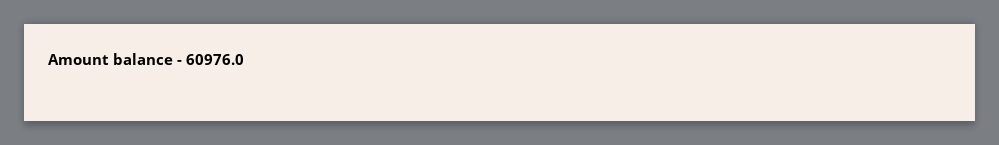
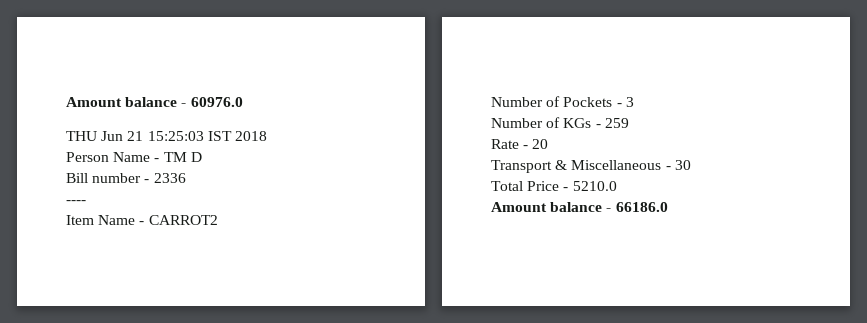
(245, 59) none -> [66,131,267,141] [66,152,202,162] [66,173,186,183] [66,200,86,204] [66,215,218,225] [491,96,634,107] [491,117,629,128] [491,139,549,149] [491,160,691,173] [491,181,617,191] [491,202,668,212] // THU Jun 21 15:25:03 IST 2018 // Person Name - TM D // Bill number - 2336 // ---- // Item Name - CARROT2 // Number of Pockets - 3 // Number of KGs - 259 // Rate - 20 // Transport & Miscellaneous - 30 // Total Price - 5210.0 // Amount balance - 66186.0

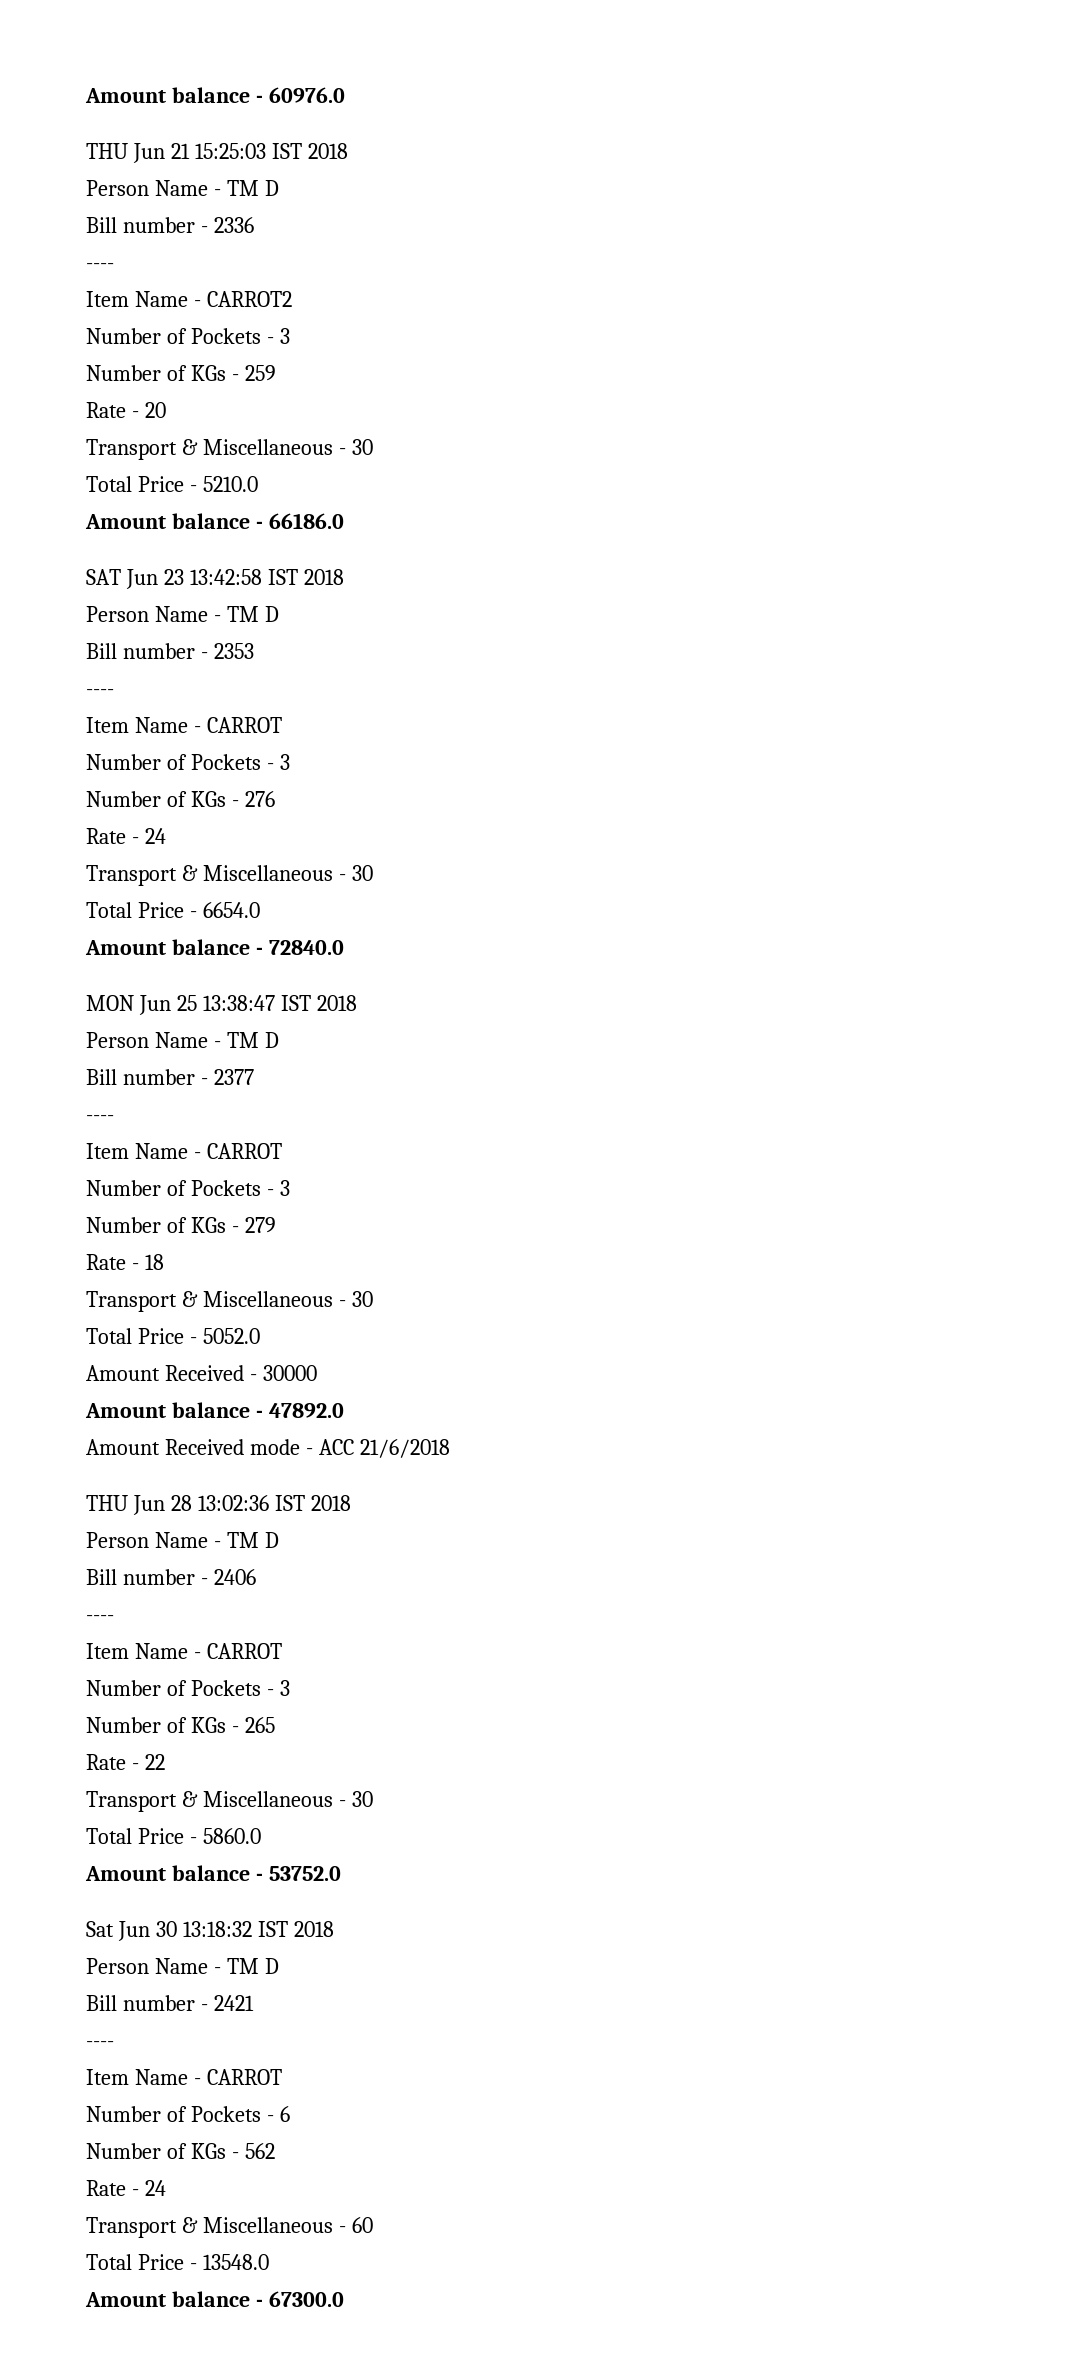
(668, 207) none -> [86,569,344,589] [86,606,279,622] [86,643,254,659] [86,689,114,696] [86,717,282,733] [86,754,290,770] [86,791,275,807] [86,828,166,844] [86,865,373,886] [86,902,260,918] [85,939,344,955] [86,995,357,1015] [86,1032,279,1048] [86,1069,254,1085] [86,1115,114,1122] [86,1143,282,1159] [86,1180,290,1196] [86,1217,276,1233] [86,1254,164,1270] [86,1291,373,1312] [86,1328,260,1344] [86,1365,317,1381] [85,1402,344,1418] [86,1439,450,1458] [86,1495,351,1515] [86,1532,279,1548] [86,1569,256,1585] [86,1615,114,1622] [86,1643,282,1659] [86,1680,290,1696] [86,1717,275,1733] [86,1754,165,1770] [86,1791,373,1812] [86,1828,261,1844] [85,1865,341,1881] [86,1921,334,1941] [86,1958,279,1974] [86,1995,254,2011] [86,2041,114,2048] [86,2069,282,2085] [86,2106,290,2122] [86,2143,275,2159] [86,2180,166,2196] [86,2217,373,2238] [86,2254,269,2270] [85,2291,344,2307] // SAT Jun 23 13:42:58 IST 2018 // Person Name - TM D // Bill number - 2353 // ---- // Item Name - CARROT // Number of Pockets - 3 // Number of KGs - 276 // Rate - 24 // Transport & Miscellaneous - 30 // Total Price - 6654.0 // Amount balance - 72840.0 // MON Jun 25 13:38:47 IST 2018 // Person Name - TM D // Bill number - 2377 // ---- // Item Name - CARROT // Number of Pockets - 3 // Number of KGs - 279 // Rate - 18 // Transport & Miscellaneous - 30 // Total Price - 5052.0 // Amount Received - 30000 // Amount balance - 47892.0 // Amount Received mode - ACC 21/6/2018 // THU Jun 28 13:02:36 IST 2018 // Person Name - TM D // Bill number - 2406 // ---- // Item Name - CARROT // Number of Pockets - 3 // Number of KGs - 265 // Rate - 22 // Transport & Miscellaneous - 30 // Total Price - 5860.0 // Amount balance - 53752.0 // Sat Jun 30 13:18:32 IST 2018 // Person Name - TM D // Bill number - 2421 // ---- // Item Name - CARROT // Number of Pockets - 6 // Number of KGs - 562 // Rate - 24 // Transport & Miscellaneous - 60 // Total Price - 13548.0 // Amount balance - 67300.0

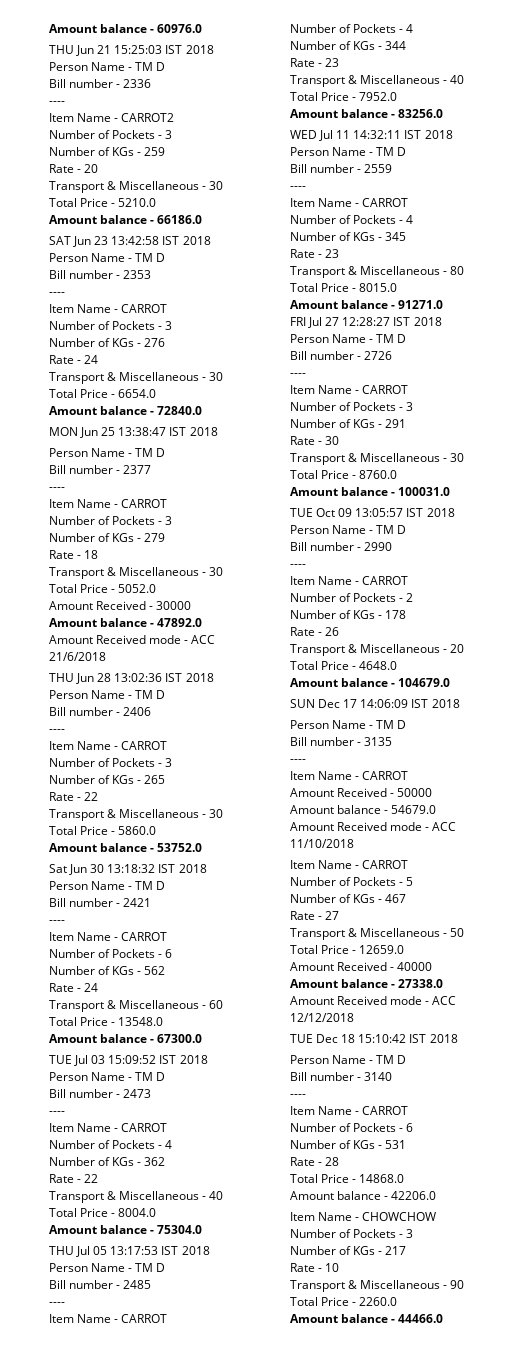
(344, 2299) none -> [49,1055,208,1066] [49,1072,166,1081] [49,1089,152,1098] [49,1111,65,1115] [49,1123,168,1132] [49,1140,173,1149] [49,1157,166,1166] [49,1174,99,1183] [49,1191,224,1203] [49,1208,157,1217] [49,1225,203,1234] [49,1246,210,1257] [49,1263,166,1272] [49,1280,152,1289] [49,1302,65,1306] [49,1314,168,1323] [290,24,414,33] [290,41,407,50] [290,58,340,67] [290,75,465,87] [290,92,398,101] [290,109,444,118] [290,130,453,141] [290,147,407,156] [290,164,393,173] [290,186,306,190] [290,198,409,207] [290,215,414,224] [290,232,407,241] [290,249,340,258] [290,266,465,278] [290,283,398,292] [290,300,444,309] [290,317,442,328] [290,334,407,343] [290,351,393,360] [290,373,306,377] [290,385,409,394] [290,402,414,411] [290,419,407,428] [290,436,340,445] [290,453,465,465] [290,470,398,479] [290,487,451,496] [290,508,455,517] [290,525,407,534] [290,542,393,551] [290,564,306,568] [290,576,409,585] [290,593,414,602] [290,610,407,619] [290,627,340,636] [290,644,465,656] [290,661,398,670] [290,678,451,687] [290,699,460,708] [290,720,407,729] [290,737,393,746] [290,759,306,763] [290,771,409,780] [290,788,433,797] [290,805,437,814] [290,822,457,831] [290,839,354,848] [290,860,409,869] [290,877,414,886] [290,894,407,903] [290,911,340,920] [290,928,465,940] [290,945,405,954] [290,962,433,971] [290,979,444,988] [290,996,457,1005] [290,1013,354,1022] [290,1034,458,1043] [290,1055,407,1064] [290,1072,393,1081] [290,1094,306,1098] [290,1106,409,1115] [290,1123,414,1132] [290,1140,407,1149] [290,1157,340,1166] [290,1174,405,1183] [290,1191,437,1200] [290,1212,437,1221] [290,1229,414,1238] [290,1246,407,1255] [290,1263,340,1272] [290,1280,465,1292] [290,1297,398,1306] [290,1314,444,1323] // TUE Jul 03 15:09:52 IST 2018 // Person Name - TM D // Bill number - 2473 // ---- // Item Name - CARROT // Number of Pockets - 4 // Number of KGs - 362 // Rate - 22 // Transport & Miscellaneous - 40 // Total Price - 8004.0 // Amount balance - 75304.0 // THU Jul 05 13:17:53 IST 2018 // Person Name - TM D // Bill number - 2485 // ---- // Item Name - CARROT // Number of Pockets - 4 // Number of KGs - 344 // Rate - 23 // Transport & Miscellaneous - 40 // Total Price - 7952.0 // Amount balance - 83256.0 // WED Jul 11 14:32:11 IST 2018 // Person Name - TM D // Bill number - 2559 // ---- // Item Name - CARROT // Number of Pockets - 4 // Number of KGs - 345 // Rate - 23 // Transport & Miscellaneous - 80 // Total Price - 8015.0 // Amount balance - 91271.0 // FRI Jul 27 12:28:27 IST 2018 // Person Name - TM D // Bill number - 2726 // ---- // Item Name - CARROT // Number of Pockets - 3 // Number of KGs - 291 // Rate - 30 // Transport & Miscellaneous - 30 // Total Price - 8760.0 // Amount balance - 100031.0 // TUE Oct 09 13:05:57 IST 2018 // Person Name - TM D // Bill number - 2990 // ---- // Item Name - CARROT // Number of Pockets - 2 // Number of KGs - 178 // Rate - 26 // Transport & Miscellaneous - 20 // Total Price - 4648.0 // Amount balance - 104679.0 // SUN Dec 17 14:06:09 IST 2018 // Person Name - TM D // Bill number - 3135 // ---- // Item Name - CARROT // Amount Received - 50000 // Amount balance - 54679.0 // Amount Received mode - ACC 11/10/2018 // Item Name - CARROT // Number of Pockets - 5 // Number of KGs - 467 // Rate - 27 // Transport & Miscellaneous - 50 // Total Price - 12659.0 // Amount Received - 40000 // Amount balance - 27338.0 // Amount Received mode - ACC 12/12/2018 // TUE Dec 18 15:10:42 IST 2018 // Person Name - TM D // Bill number - 3140 // ---- // Item Name - CARROT // Number of Pockets - 6 // Number of KGs - 531 // Rate - 28 // Total Price - 14868.0 // Amount balance - 42206.0 // Item Name - CHOWCHOW // Number of Pockets - 3 // Number of KGs - 217 // Rate - 10 // Transport & Miscellaneous - 90 // Total Price - 2260.0 // Amount balance - 44466.0

